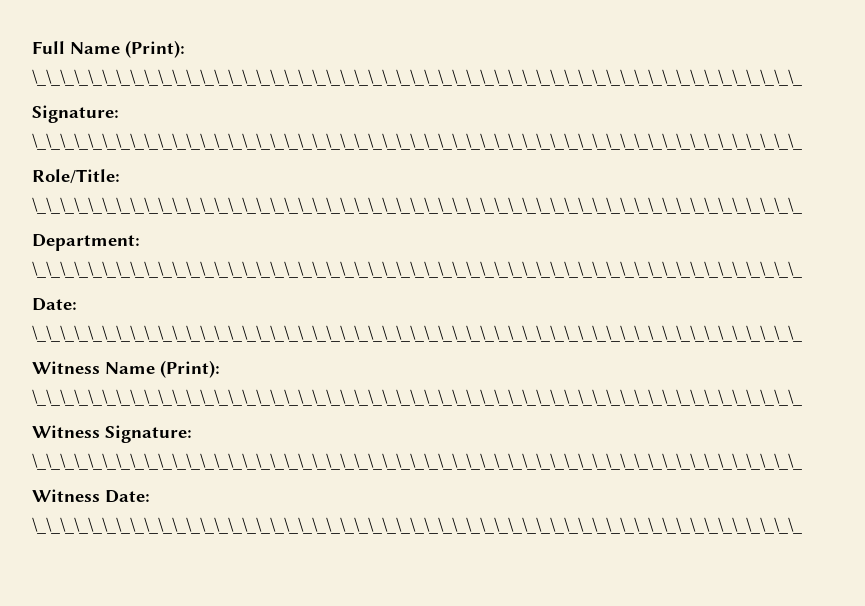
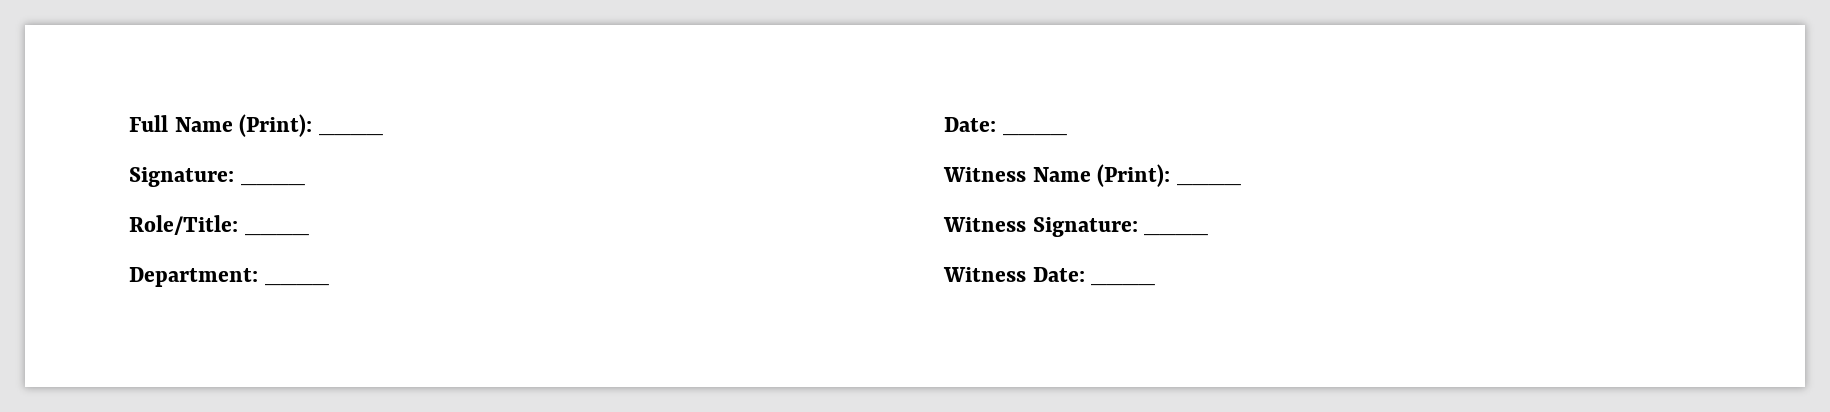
[32,69,802,86] [32,105,119,123] [32,133,802,150] \_\_\_\_\_\_\_\_\_\_\_\_\_\_\_\_\_\_\_\_\_\_\_\_\_\_\_\_\_\_\_\_\_\_\_\_\_\_\_\_\_\_\_\_\_\_\_\_\_\_\_\_\_\_\_ // Signature: \_\_\_\_\_\_\_\_\_\_\_\_\_\_\_\_\_\_\_\_\_\_\_\_\_\_\_\_\_\_\_\_\_\_\_\_\_\_\_\_\_\_\_\_\_\_\_\_\_\_\_\_\_\_\_ -> [318,132,383,136] [129,167,305,187] ____ // Signature: ____
[32,197,802,214] \_\_\_\_\_\_\_\_\_\_\_\_\_\_\_\_\_\_\_\_\_\_\_\_\_\_\_\_\_\_\_\_\_\_\_\_\_\_\_\_\_\_\_\_\_\_\_\_\_\_\_\_\_\_\_ -> [244,232,309,236] ____
[32,261,802,278] [32,298,77,311] [32,325,802,342] \_\_\_\_\_\_\_\_\_\_\_\_\_\_\_\_\_\_\_\_\_\_\_\_\_\_\_\_\_\_\_\_\_\_\_\_\_\_\_\_\_\_\_\_\_\_\_\_\_\_\_\_\_\_\_ // Date: \_\_\_\_\_\_\_\_\_\_\_\_\_\_\_\_\_\_\_\_\_\_\_\_\_\_\_\_\_\_\_\_\_\_\_\_\_\_\_\_\_\_\_\_\_\_\_\_\_\_\_\_\_\_\_ -> [264,282,329,286] [944,117,996,132] [1002,132,1067,136] ____ // Date: ____
[32,389,802,406] \_\_\_\_\_\_\_\_\_\_\_\_\_\_\_\_\_\_\_\_\_\_\_\_\_\_\_\_\_\_\_\_\_\_\_\_\_\_\_\_\_\_\_\_\_\_\_\_\_\_\_\_\_\_\_ -> [1176,182,1241,186] ____
[32,453,802,470] \_\_\_\_\_\_\_\_\_\_\_\_\_\_\_\_\_\_\_\_\_\_\_\_\_\_\_\_\_\_\_\_\_\_\_\_\_\_\_\_\_\_\_\_\_\_\_\_\_\_\_\_\_\_\_ -> [1144,232,1209,236] ____
[32,517,802,534] \_\_\_\_\_\_\_\_\_\_\_\_\_\_\_\_\_\_\_\_\_\_\_\_\_\_\_\_\_\_\_\_\_\_\_\_\_\_\_\_\_\_\_\_\_\_\_\_\_\_\_\_\_\_\_ -> [1091,282,1156,286] ____

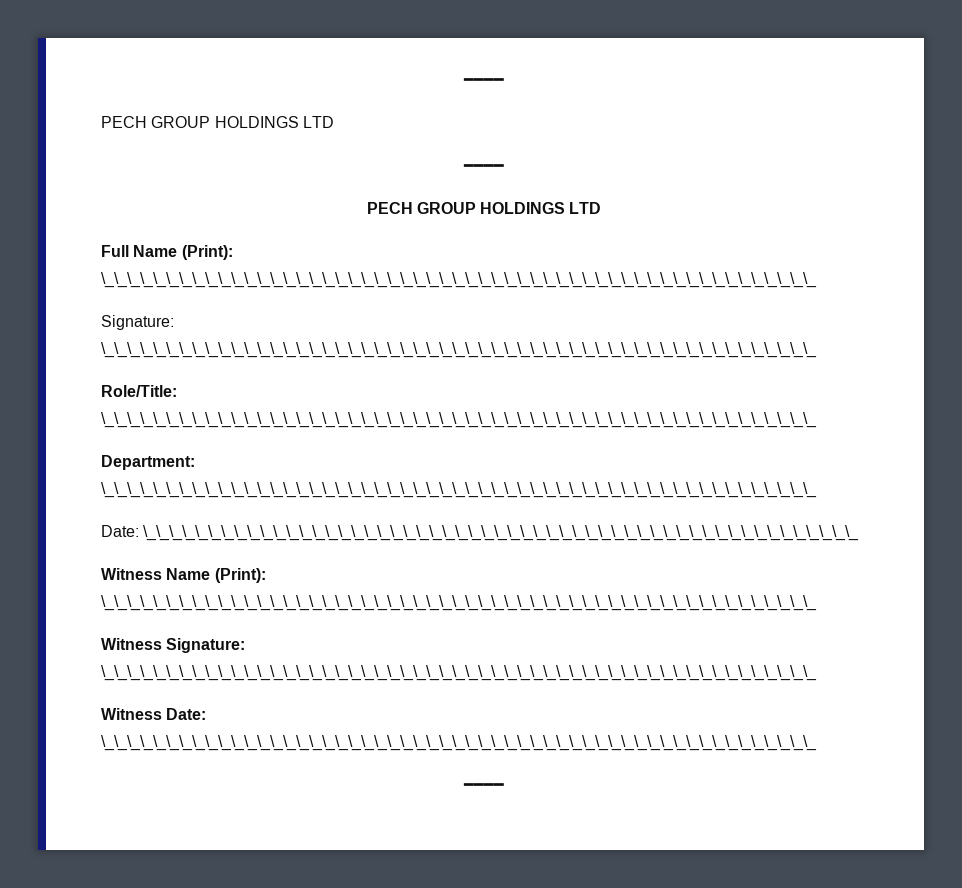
(129, 123) none -> [463,78,504,85] [101,116,334,128] [463,164,504,171] [366,202,602,214] ━━━━ // PECH GROUP HOLDINGS LTD // ━━━━ // PECH GROUP HOLDINGS LTD //
[318,132,383,136] [129,167,305,187] ____ // Signature: ____ -> [101,272,817,288] [101,315,174,330] [101,342,817,358] \_\_\_\_\_\_\_\_\_\_\_\_\_\_\_\_\_\_\_\_\_\_\_\_\_\_\_\_\_\_\_\_\_\_\_\_\_\_\_\_\_\_\_\_\_\_\_\_\_\_\_\_\_\_\_ // Signature: \_\_\_\_\_\_\_\_\_\_\_\_\_\_\_\_\_\_\_\_\_\_\_\_\_\_\_\_\_\_\_\_\_\_\_\_\_\_\_\_\_\_\_\_\_\_\_\_\_\_\_\_\_\_\_
[244,232,309,236] ____ -> [101,412,817,428] \_\_\_\_\_\_\_\_\_\_\_\_\_\_\_\_\_\_\_\_\_\_\_\_\_\_\_\_\_\_\_\_\_\_\_\_\_\_\_\_\_\_\_\_\_\_\_\_\_\_\_\_\_\_\_
[264,282,329,286] [944,117,996,132] [1002,132,1067,136] ____ // Date: ____ -> [101,482,817,498] [101,525,860,541] \_\_\_\_\_\_\_\_\_\_\_\_\_\_\_\_\_\_\_\_\_\_\_\_\_\_\_\_\_\_\_\_\_\_\_\_\_\_\_\_\_\_\_\_\_\_\_\_\_\_\_\_\_\_\_ // Date: \_\_\_\_\_\_\_\_\_\_\_\_\_\_\_\_\_\_\_\_\_\_\_\_\_\_\_\_\_\_\_\_\_\_\_\_\_\_\_\_\_\_\_\_\_\_\_\_\_\_\_\_\_\_\_
[1176,182,1241,186] ____ -> [101,595,817,611] \_\_\_\_\_\_\_\_\_\_\_\_\_\_\_\_\_\_\_\_\_\_\_\_\_\_\_\_\_\_\_\_\_\_\_\_\_\_\_\_\_\_\_\_\_\_\_\_\_\_\_\_\_\_\_
[1144,232,1209,236] ____ -> [101,665,817,681] \_\_\_\_\_\_\_\_\_\_\_\_\_\_\_\_\_\_\_\_\_\_\_\_\_\_\_\_\_\_\_\_\_\_\_\_\_\_\_\_\_\_\_\_\_\_\_\_\_\_\_\_\_\_\_
[1091,282,1156,286] ____ -> [101,735,817,751] [463,783,504,790] \_\_\_\_\_\_\_\_\_\_\_\_\_\_\_\_\_\_\_\_\_\_\_\_\_\_\_\_\_\_\_\_\_\_\_\_\_\_\_\_\_\_\_\_\_\_\_\_\_\_\_\_\_\_\_ // ━━━━

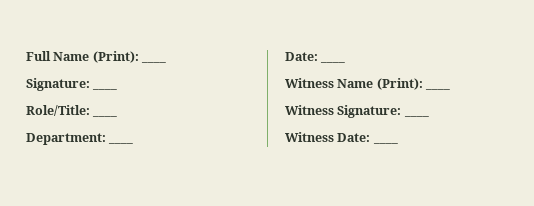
[463,78,504,85] [101,116,334,128] [463,164,504,171] [366,202,602,214] ━━━━ // PECH GROUP HOLDINGS LTD // ━━━━ // PECH GROUP HOLDINGS LTD // -> (26, 56) none
[101,272,817,288] [101,315,174,330] [101,342,817,358] \_\_\_\_\_\_\_\_\_\_\_\_\_\_\_\_\_\_\_\_\_\_\_\_\_\_\_\_\_\_\_\_\_\_\_\_\_\_\_\_\_\_\_\_\_\_\_\_\_\_\_\_\_\_\_ // Signature: \_\_\_\_\_\_\_\_\_\_\_\_\_\_\_\_\_\_\_\_\_\_\_\_\_\_\_\_\_\_\_\_\_\_\_\_\_\_\_\_\_\_\_\_\_\_\_\_\_\_\_\_\_\_\_ -> [141,61,167,63] [26,78,118,91] ____ // Signature: ____
[101,412,817,428] \_\_\_\_\_\_\_\_\_\_\_\_\_\_\_\_\_\_\_\_\_\_\_\_\_\_\_\_\_\_\_\_\_\_\_\_\_\_\_\_\_\_\_\_\_\_\_\_\_\_\_\_\_\_\_ -> [92,115,118,117] ____
[101,482,817,498] [101,525,860,541] \_\_\_\_\_\_\_\_\_\_\_\_\_\_\_\_\_\_\_\_\_\_\_\_\_\_\_\_\_\_\_\_\_\_\_\_\_\_\_\_\_\_\_\_\_\_\_\_\_\_\_\_\_\_\_ // Date: \_\_\_\_\_\_\_\_\_\_\_\_\_\_\_\_\_\_\_\_\_\_\_\_\_\_\_\_\_\_\_\_\_\_\_\_\_\_\_\_\_\_\_\_\_\_\_\_\_\_\_\_\_\_\_ -> [108,142,134,144] [285,52,318,61] [320,61,346,63] ____ // Date: ____
[101,595,817,611] \_\_\_\_\_\_\_\_\_\_\_\_\_\_\_\_\_\_\_\_\_\_\_\_\_\_\_\_\_\_\_\_\_\_\_\_\_\_\_\_\_\_\_\_\_\_\_\_\_\_\_\_\_\_\_ -> [425,88,451,90] ____
[101,665,817,681] \_\_\_\_\_\_\_\_\_\_\_\_\_\_\_\_\_\_\_\_\_\_\_\_\_\_\_\_\_\_\_\_\_\_\_\_\_\_\_\_\_\_\_\_\_\_\_\_\_\_\_\_\_\_\_ -> [403,115,429,117] ____
[101,735,817,751] [463,783,504,790] \_\_\_\_\_\_\_\_\_\_\_\_\_\_\_\_\_\_\_\_\_\_\_\_\_\_\_\_\_\_\_\_\_\_\_\_\_\_\_\_\_\_\_\_\_\_\_\_\_\_\_\_\_\_\_ // ━━━━ -> [372,142,398,144] ____

